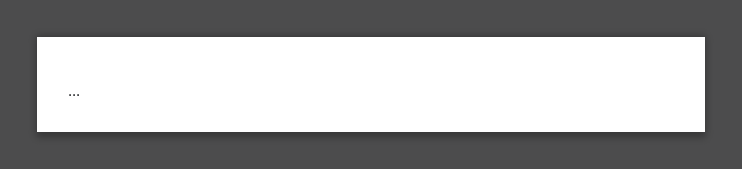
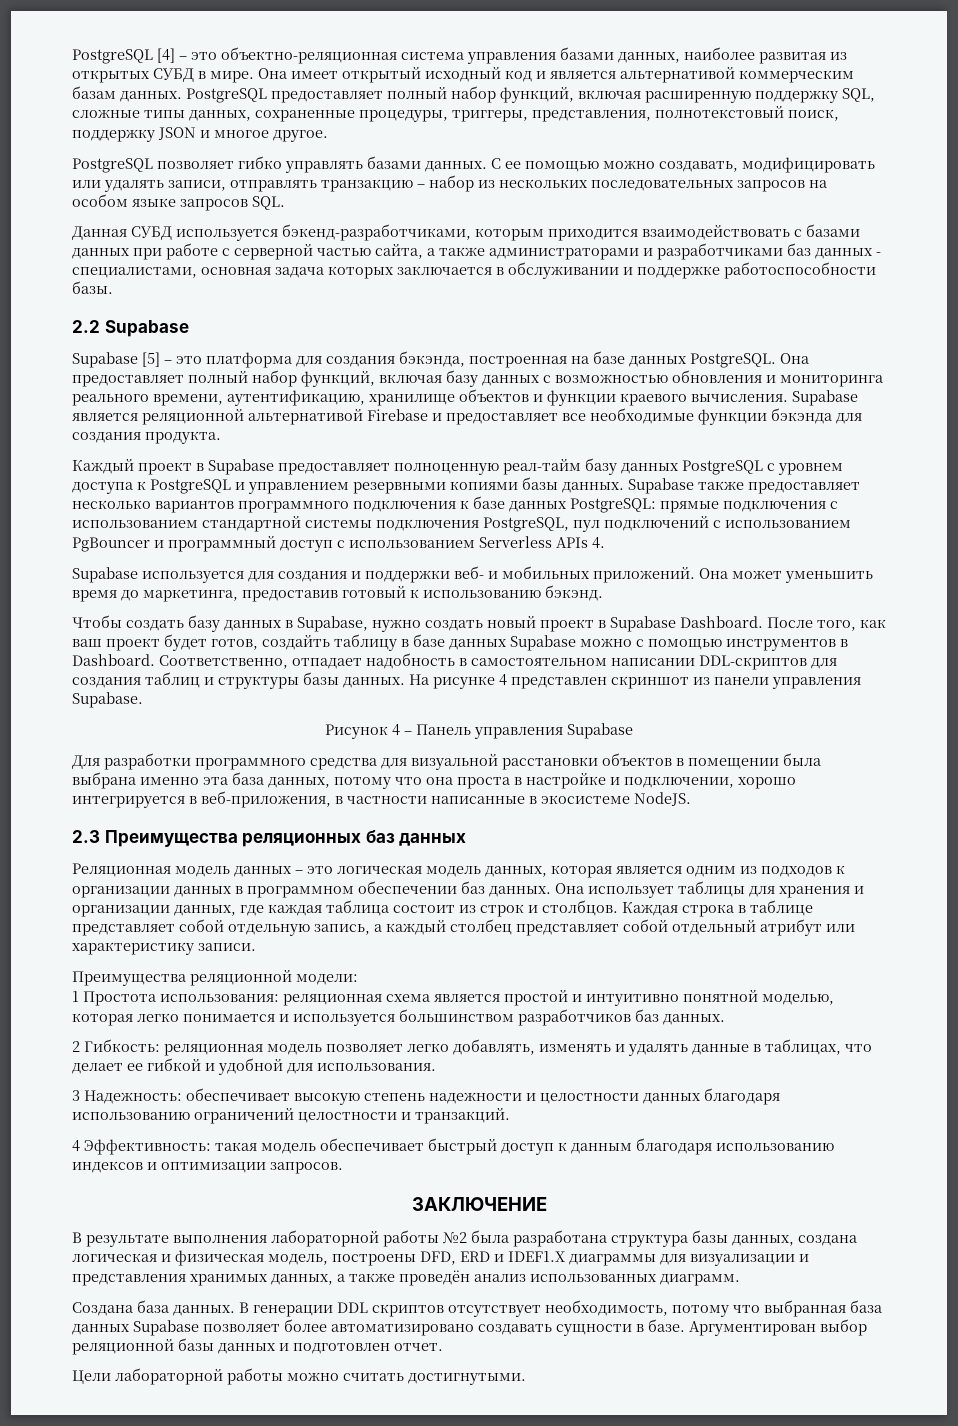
[68,94,80,96] ... -> [72,47,847,64] [72,67,854,83] [72,86,875,103] [72,106,839,122] [72,127,328,142] [72,156,875,173] [72,175,827,192] [72,194,285,211] [72,224,860,241] [72,243,881,260] [72,262,876,279] [72,281,113,294] [72,320,189,337] [72,351,809,368] [72,370,883,387] [72,389,858,406] [72,408,862,425] [72,431,221,444] [72,458,843,475] [72,477,860,494] [72,496,838,513] [72,516,851,532] [72,536,605,552] [72,566,873,583] [72,585,603,602] [72,615,886,632] [72,634,848,651] [72,653,837,670] [72,672,861,689] [72,692,143,708] [325,723,633,739] [72,753,821,770] [72,772,796,789] [72,791,691,808] [72,830,467,847] [72,863,845,878] [72,881,864,898] [72,900,813,917] [72,919,855,936] [72,942,256,955] [72,970,358,986] [72,990,834,1006] [72,1009,725,1026] [72,1039,872,1056] [72,1058,436,1075] [72,1088,780,1105] [72,1108,510,1124] [72,1138,834,1155] [72,1161,343,1174] [411,1197,547,1211] [72,1230,857,1247] [72,1250,809,1266] [72,1270,740,1286] [72,1300,882,1317] [72,1319,867,1336] [72,1338,443,1355] [72,1368,526,1385] PostgreSQL [4] – это объектно-реляционная система управления базами данных, наиболее развитая из открытых СУБД в мире. Она имеет открытый исходный код и является альтернативой коммерческим базам данных. PostgreSQL предоставляет полный набор функций, включая расширенную поддержку SQL, сложные типы данных, сохраненные процедуры, триггеры, представления, полнотекстовый поиск, поддержку JSON и многое другое. // PostgreSQL позволяет гибко управлять базами данных. С ее помощью можно создавать, модифицировать или удалять записи, отправлять транзакцию – набор из нескольких последовательных запросов на особом языке запросов SQL. // Данная СУБД используется бэкенд-разработчиками, которым приходится взаимодействовать с базами данных при работе с серверной частью сайта, а также администраторами и разработчиками баз данных - специалистами, основная задача которых заключается в обслуживании и поддержке работоспособности базы. // 2.2 Supabase // Supabase [5] – это платформа для создания бэкэнда, построенная на базе данных PostgreSQL. Она предоставляет полный набор функций, включая базу данных с возможностью обновления и мониторинга реального времени, аутентификацию, хранилище объектов и функции краевого вычисления. Supabase является реляционной альтернативой Firebase и предоставляет все необходимые функции бэкэнда для создания продукта. // Каждый проект в Supabase предоставляет полноценную реал-тайм базу данных PostgreSQL с уровнем доступа к PostgreSQL и управлением резервными копиями базы данных. Supabase также предоставляет несколько вариантов программного подключения к базе данных PostgreSQL: прямые подключения с использованием стандартной системы подключения PostgreSQL, пул подключений с использованием PgBouncer и программный доступ с использованием Serverless APIs 4. // Supabase используется для создания и поддержки веб- и мобильных приложений. Она может уменьшить время до маркетинга, предоставив готовый к использованию бэкэнд. // Чтобы создать базу данных в Supabase, нужно создать новый проект в Supabase Dashboard. После того, как ваш проект будет готов, создайть таблицу в базе данных Supabase можно с помощью инструментов в Dashboard. Соответственно, отпадает надобность в самостоятельном написании DDL-скриптов для создания таблиц и структуры базы данных. На рисунке 4 представлен скриншот из панели управления Supabase. // Рисунок 4 – Панель управления Supabase // Для разработки программного средства для визуальной расстановки объектов в помещении была выбрана именно эта база данных, потому что она проста в настройке и подключении, хорошо интегрируется в веб-приложения, в частности написанные в экосистеме NodeJS. // 2.3 Преимущества реляционных баз данных // Реляционная модель данных – это логическая модель данных, которая является одним из подходов к организации данных в программном обеспечении баз данных. Она использует таблицы для хранения и организации данных, где каждая таблица состоит из строк и столбцов. Каждая строка в таблице представляет собой отдельную запись, а каждый столбец представляет собой отдельный атрибут или характеристику записи. // Преимущества реляционной модели: // 1 Простота использования: реляционная схема является простой и интуитивно понятной моделью, которая легко понимается и используется большинством разработчиков баз данных. // 2 Гибкость: реляционная модель позволяет легко добавлять, изменять и удалять данные в таблицах, что делает ее гибкой и удобной для использования. // 3 Надежность: обеспечивает высокую степень надежности и целостности данных благодаря использованию ограничений целостности и транзакций. // 4 Эффективность: такая модель обеспечивает быстрый доступ к данным благодаря использованию индексов и оптимизации запросов. // ЗАКЛЮЧЕНИЕ // В результате выполнения лабораторной работы №2 была разработана структура базы данных, создана логическая и физическая модель, построены DFD, ERD и IDEF1.X диаграммы для визуализации и представления хранимых данных, а также проведён анализ использованных диаграмм. // Создана база данных. В генерации DDL скриптов отсутствует необходимость, потому что выбранная база данных Supabase позволяет более автоматизировано создавать сущности в базе. Аргументирован выбор реляционной базы данных и подготовлен отчет. // Цели лабораторной работы можно считать достигнутыми.

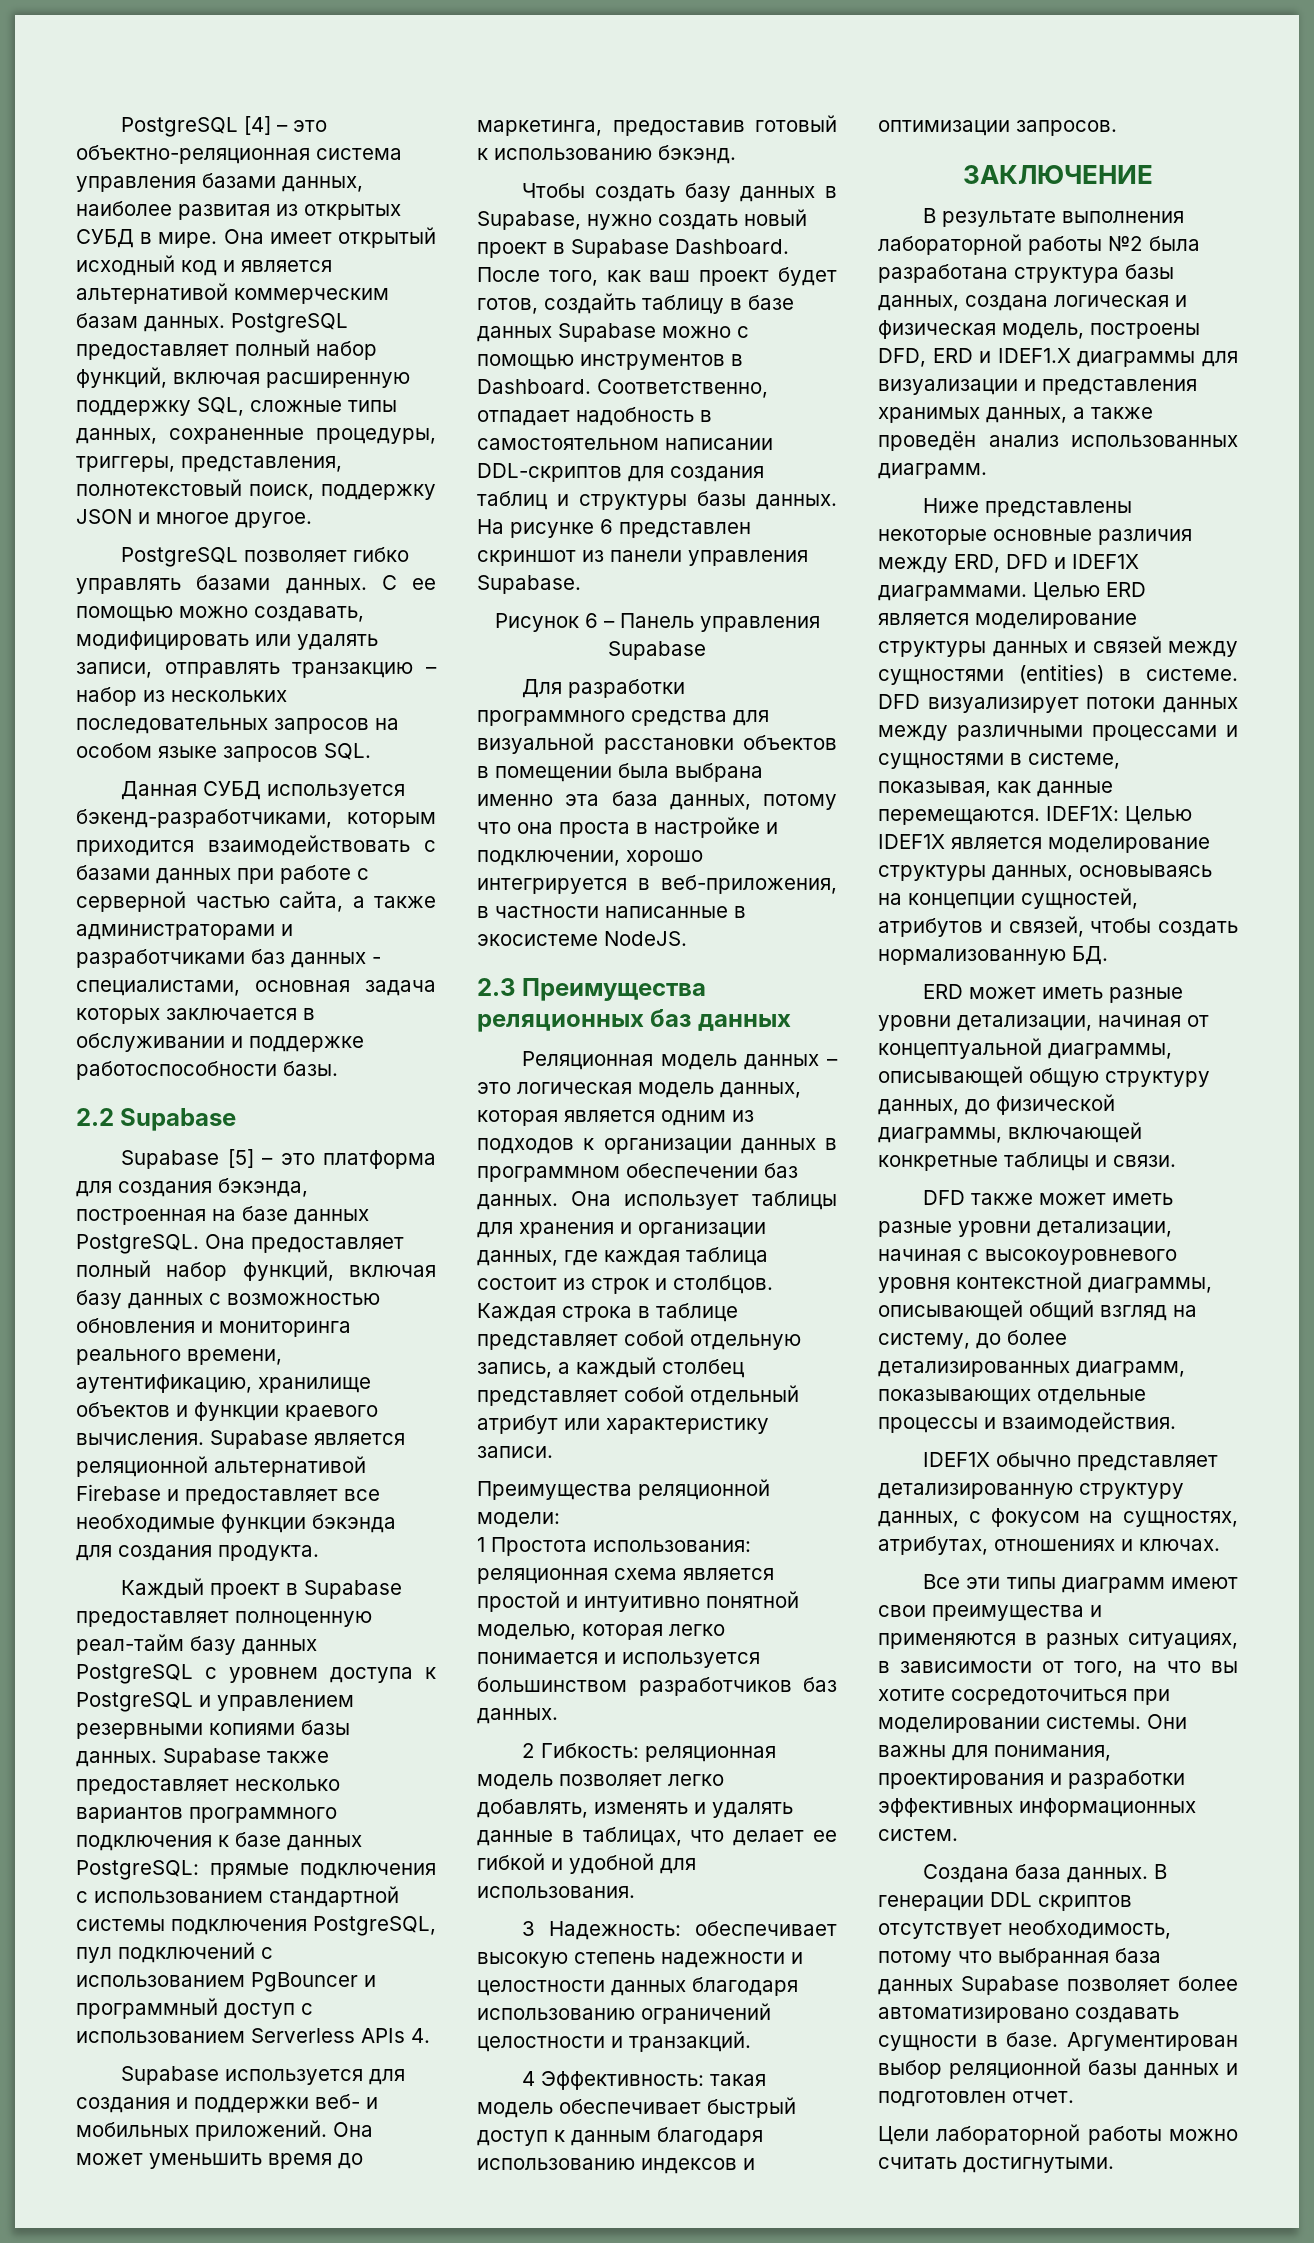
[499,674,507,686] 4 -> [600,519,613,534] 6
[392,724,400,736] 4 -> [584,613,598,628] 6
(740, 1280) none -> [923,498,1133,517] [878,529,1192,545] [878,554,1139,573] [878,582,1146,601] [878,613,1137,629] [878,636,1238,657] [878,664,1238,685] [878,694,1238,713] [878,725,1238,741] [878,753,1120,769] [878,781,1113,797] [878,806,1192,825] [878,834,1210,853] [878,865,1212,881] [878,888,1138,909] [878,916,1238,937] [878,946,1108,965] [923,984,1184,1003] [878,1015,1209,1031] [878,1038,1172,1059] [878,1066,1210,1087] [878,1094,1115,1115] [878,1122,1142,1143] [878,1152,1176,1171] [923,1190,1174,1205] [878,1221,1172,1237] [878,1249,1177,1265] [878,1272,1212,1293] [878,1300,1197,1321] [878,1330,1067,1349] [878,1361,1185,1377] [878,1389,1146,1405] [878,1412,1176,1433] [923,1452,1219,1471] [878,1483,1184,1499] [878,1508,1238,1527] [878,1536,1220,1555] [923,1574,1238,1593] [878,1605,1102,1621] [878,1633,1238,1649] [878,1661,1238,1677] [878,1689,1170,1705] [878,1714,1187,1733] [878,1745,1111,1761] [878,1770,1185,1789] [878,1798,1196,1817] [878,1829,958,1841] // Ниже представлены некоторые основные различия между ERD, DFD и IDEF1X диаграммами. Целью ERD является моделирование структуры данных и связей между сущностями (entities) в системе. DFD визуализирует потоки данных между различными процессами и сущностями в системе, показывая, как данные перемещаются. IDEF1X: Целью IDEF1X является моделирование структуры данных, основываясь на концепции сущностей, атрибутов и связей, чтобы создать нормализованную БД. // ERD может иметь разные уровни детализации, начиная от концептуальной диаграммы, описывающей общую структуру данных, до физической диаграммы, включающей конкретные таблицы и связи. // DFD также может иметь разные уровни детализации, начиная с высокоуровневого уровня контекстной диаграммы, описывающей общий взгляд на систему, до более детализированных диаграмм, показывающих отдельные процессы и взаимодействия. // IDEF1X обычно представляет детализированную структуру данных, с фокусом на сущностях, атрибутах, отношениях и ключах. // Все эти типы диаграмм имеют свои преимущества и применяются в разных ситуациях, в зависимости от того, на что вы хотите сосредоточиться при моделировании системы. Они важны для понимания, проектирования и разработки эффективных информационных систем.

